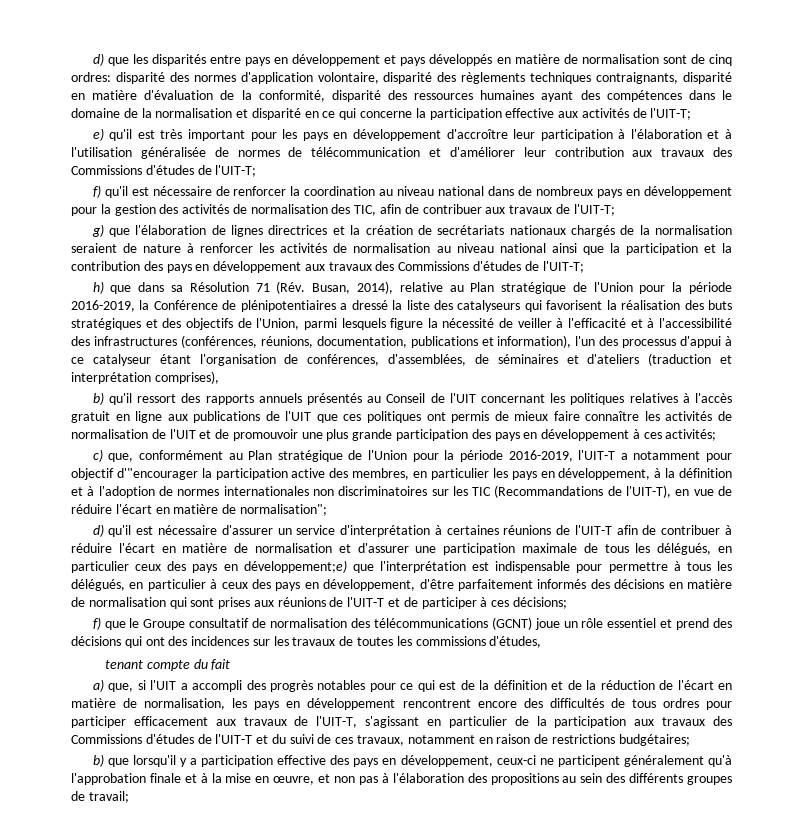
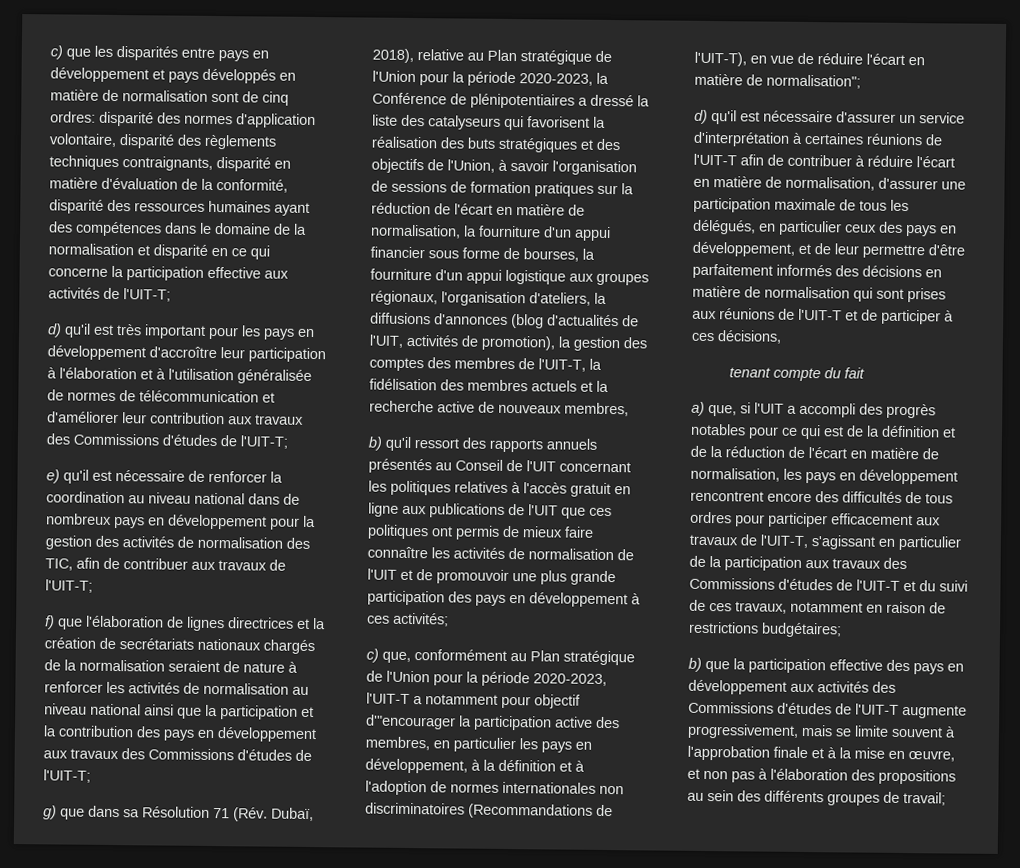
[92,53,104,66] d) -> [50,45,63,60] c)
[92,128,104,141] e) -> [47,323,62,338] d)
[92,185,101,198] f) -> [46,469,60,484] e)
[91,224,104,237] g) -> [44,615,55,630] f)
[92,281,104,294] h) -> [43,805,57,820] g)
[312,281,393,294] Busan, 2014), -> [271,807,314,822] [372,48,414,64] Dubaï, 2018),
[71,300,135,312] 2016-2019, -> [519,73,593,86] 2020-2023,
[303,318,732,330] [71,335,732,348] [71,353,732,366] [71,371,219,384] parmi lesquels figure la nécessité de veiller à l'efficacité et à l'accessibilité des infrastructures (conférences, réunions, documentation, publications et information), l'un des processus d'appui à ce catalyseur étant l'organisation de conférences, d'assemblées, de séminaires et d'ateliers (traduction et interprétation comprises), -> [498,159,637,176] [371,180,634,197] [371,202,585,216] [370,224,611,242] [370,246,595,262] [370,268,649,286] [370,290,607,307] [370,312,639,329] [369,334,647,352] [369,357,602,372] [369,378,609,392] [369,400,629,417] à savoir l'organisation de sessions de formation pratiques sur la réduction de l'écart en matière de normalisation, la fourniture d'un appui financier sous forme de bourses, la fourniture d'un appui logistique aux groupes régionaux, l'organisation d'ateliers, la diffusions d'annonces (blog d'actualités de l'UIT, activités de promotion), la gestion des comptes des membres de l'UIT-T, la fidélisation des membres actuels et la recherche active de nouveaux membres,
[508,450,573,462] 2016-2019, -> [533,673,607,686] 2020-2023,
[431,486,492,496] sur les TIC -> (465, 808) none
[255,543,351,553] normalisation et -> [785,176,875,191] normalisation,
[243,560,732,573] [71,579,416,591] développement;e) que l'interprétation est indispensable pour permettre à tous les délégués, en particulier à ceux des pays en développement, -> [692,241,925,259] développement, et de leur permettre
[512,597,567,609] [92,617,732,630] [71,636,542,648] décisions; // f) que le Groupe consultatif de normalisation des télécommunications (GCNT) joue un rôle essentiel et prend des décisions qui ont des incidences sur les travaux de toutes les commissions d'études, -> [717,330,782,344] décisions,
[132,755,198,767] lorsqu'il y a -> [733,658,746,670] la
[400,755,732,767] développement, ceux-ci ne participent généralement qu'à -> [688,679,896,695] [688,701,967,719] [687,723,956,739] développement aux activités des Commissions d'études de l'UIT-T augmente progressivement, mais se limite souvent à

